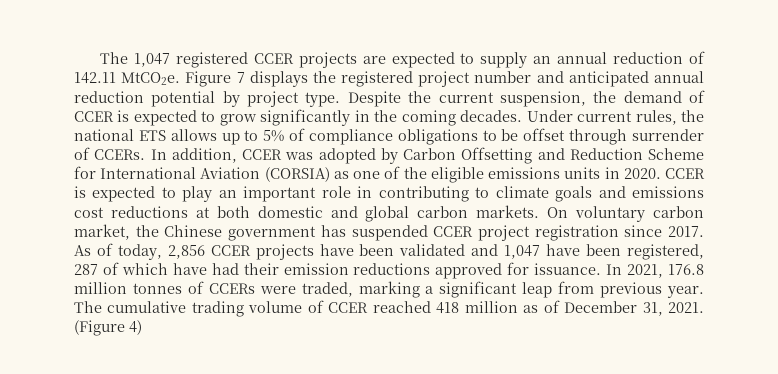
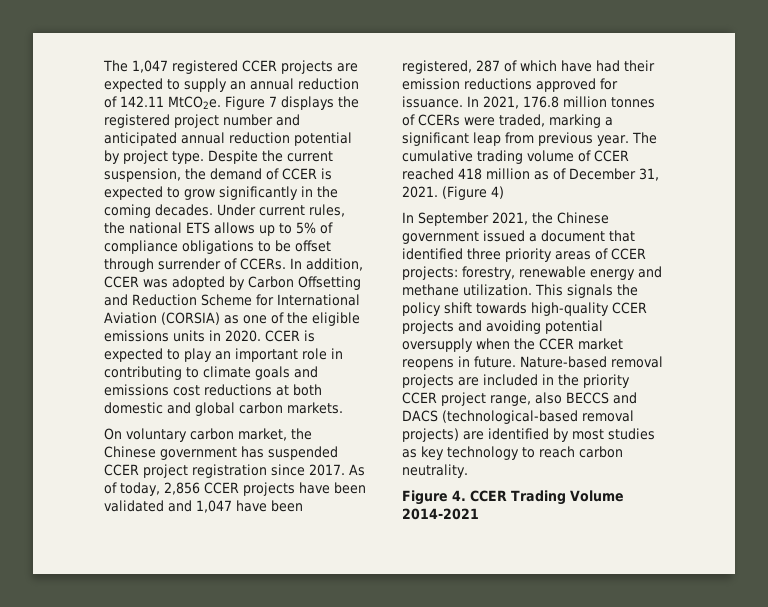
(540, 211) none -> (343, 408) //
(142, 327) none -> [402,212,609,226] [402,230,635,244] [402,248,646,262] [402,266,662,280] [402,284,638,298] [402,302,647,316] [402,320,603,334] [402,338,623,352] [402,356,663,370] [402,374,630,388] [402,392,637,406] [402,410,634,424] [402,428,655,442] [402,446,623,460] [402,464,468,478] [402,490,624,505] [402,508,479,520] // In September 2021, the Chinese government issued a document that identified three priority areas of CCER projects: forestry, renewable energy and methane utilization. This signals the policy shift towards high-quality CCER projects and avoiding potential oversupply when the CCER market reopens in future. Nature-based removal projects are included in the priority CCER project range, also BECCS and DACS (technological-based removal projects) are identified by most studies as key technology to reach carbon neutrality. // Figure 4. CCER Trading Volume 2014-2021

